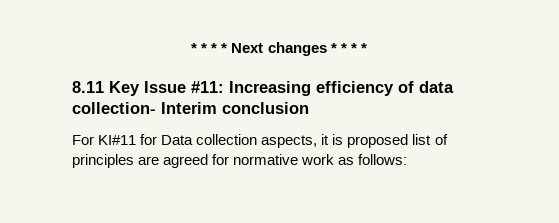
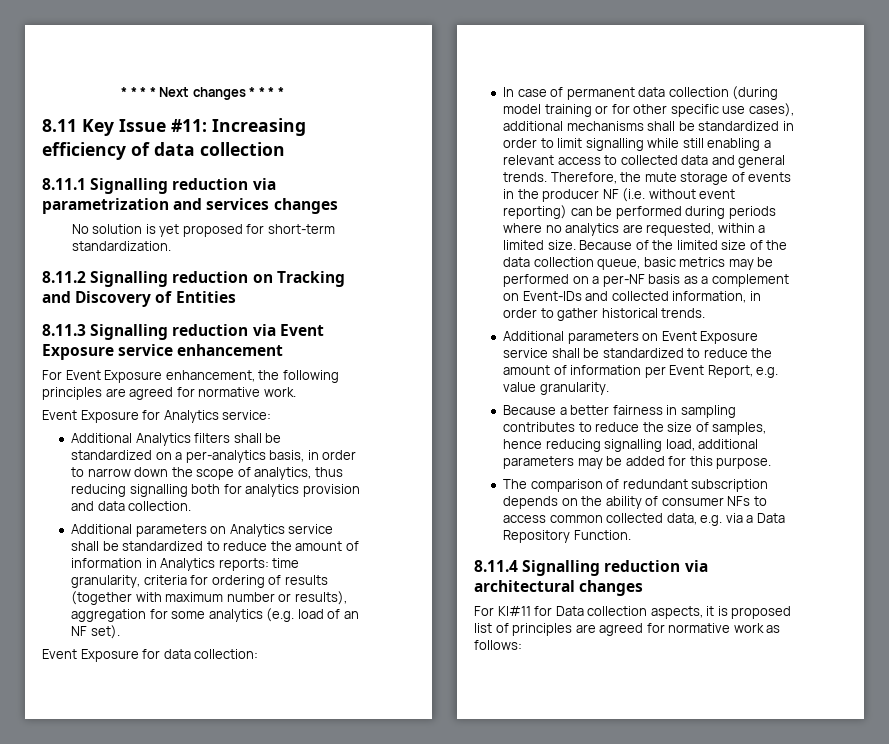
[72,102,309,114] collection- Interim conclusion -> [200,142,285,156] [42,178,276,194] [42,198,338,214] [71,224,335,237] [71,241,171,251] [42,271,345,287] [42,291,236,307] [42,324,324,340] [42,344,284,360] [42,370,339,383] [42,387,296,400] [42,410,272,423] [71,433,282,446] [71,450,357,463] [71,467,343,480] [71,484,360,497] [71,501,192,511] [71,524,334,537] [71,541,359,551] [71,558,300,571] [71,575,328,588] [71,591,347,605] [71,608,359,622] [71,625,120,639] [42,649,259,662] [503,86,779,100] [503,103,794,117] [503,121,794,131] [503,138,771,151] [503,155,786,168] [503,172,792,185] [503,188,736,202] [503,205,776,219] [503,223,766,236] [503,240,788,250] [503,257,774,270] [503,274,789,287] [503,291,761,303] [503,308,706,321] [503,331,759,344] [503,348,773,358] [503,365,779,378] [503,382,609,395] [503,405,736,418] [503,422,767,435] [503,439,759,452] [503,456,772,469] [503,479,769,492] [503,496,767,509] [503,513,785,526] [503,530,631,543] [474,560,708,576] [474,580,644,596] collection // 8.11.1 Signalling reduction via parametrization and services changes // No solution is yet proposed for short-term standardization. // 8.11.2 Signalling reduction on Tracking and Discovery of Entities // 8.11.3 Signalling reduction via Event Exposure service enhancement // For Event Exposure enhancement, the following principles are agreed for normative work. // Event Exposure for Analytics service: // Additional Analytics filters shall be standardized on a per-analytics basis, in order to narrow down the scope of analytics, thus reducing signalling both for analytics provision and data collection. // Additional parameters on Analytics service shall be standardized to reduce the amount of information in Analytics reports: time granularity, criteria for ordering of results (together with maximum number or results), aggregation for some analytics (e.g. load of an NF set). // Event Exposure for data collection: // In case of permanent data collection (during model training or for other specific use cases), additional mechanisms shall be standardized in order to limit signalling while still enabling a relevant access to collected data and general trends. Therefore, the mute storage of events in the producer NF (i.e. without event reporting) can be performed during periods where no analytics are requested, within a limited size. Because of the limited size of the data collection queue, basic metrics may be performed on a per-NF basis as a complement on Event-IDs and collected information, in order to gather historical trends. // Additional parameters on Event Exposure service shall be standardized to reduce the amount of information per Event Report, e.g. value granularity. // Because a better fairness in sampling contributes to reduce the size of samples, hence reducing signalling load, additional parameters may be added for this purpose. // The comparison of redundant subscription depends on the ability of consumer NFs to access common collected data, e.g. via a Data Repository Function. // 8.11.4 Signalling reduction via architectural changes

